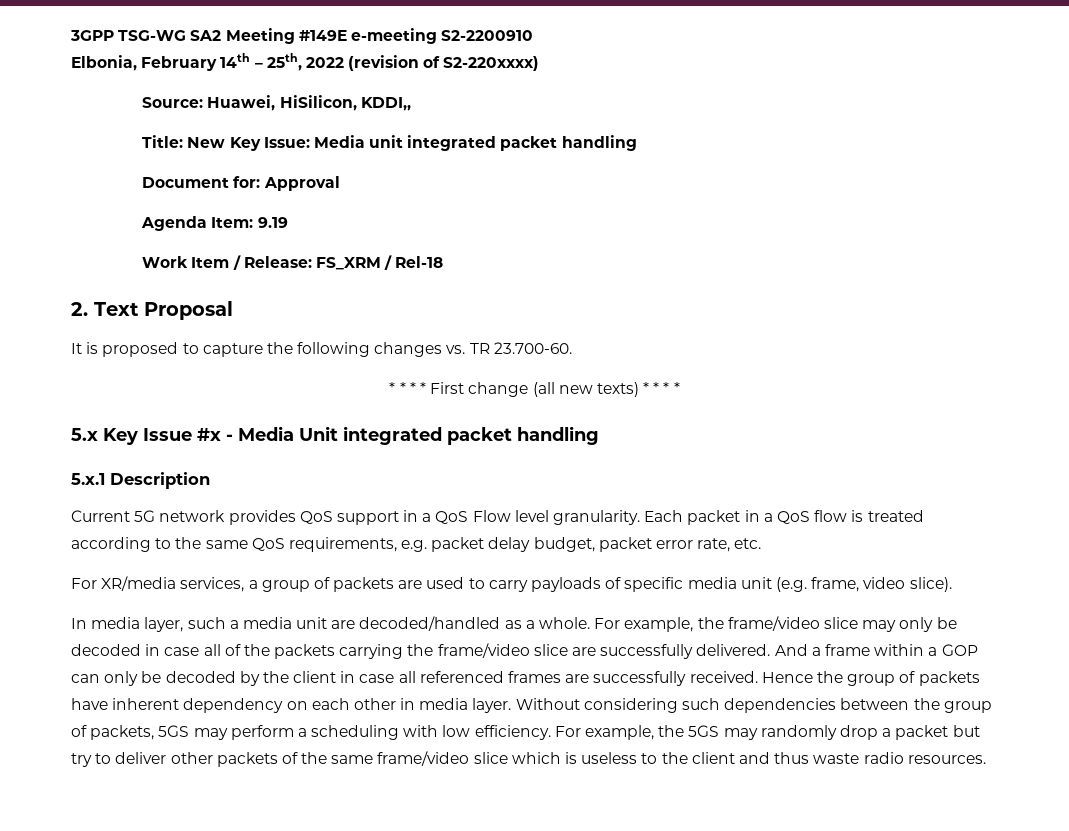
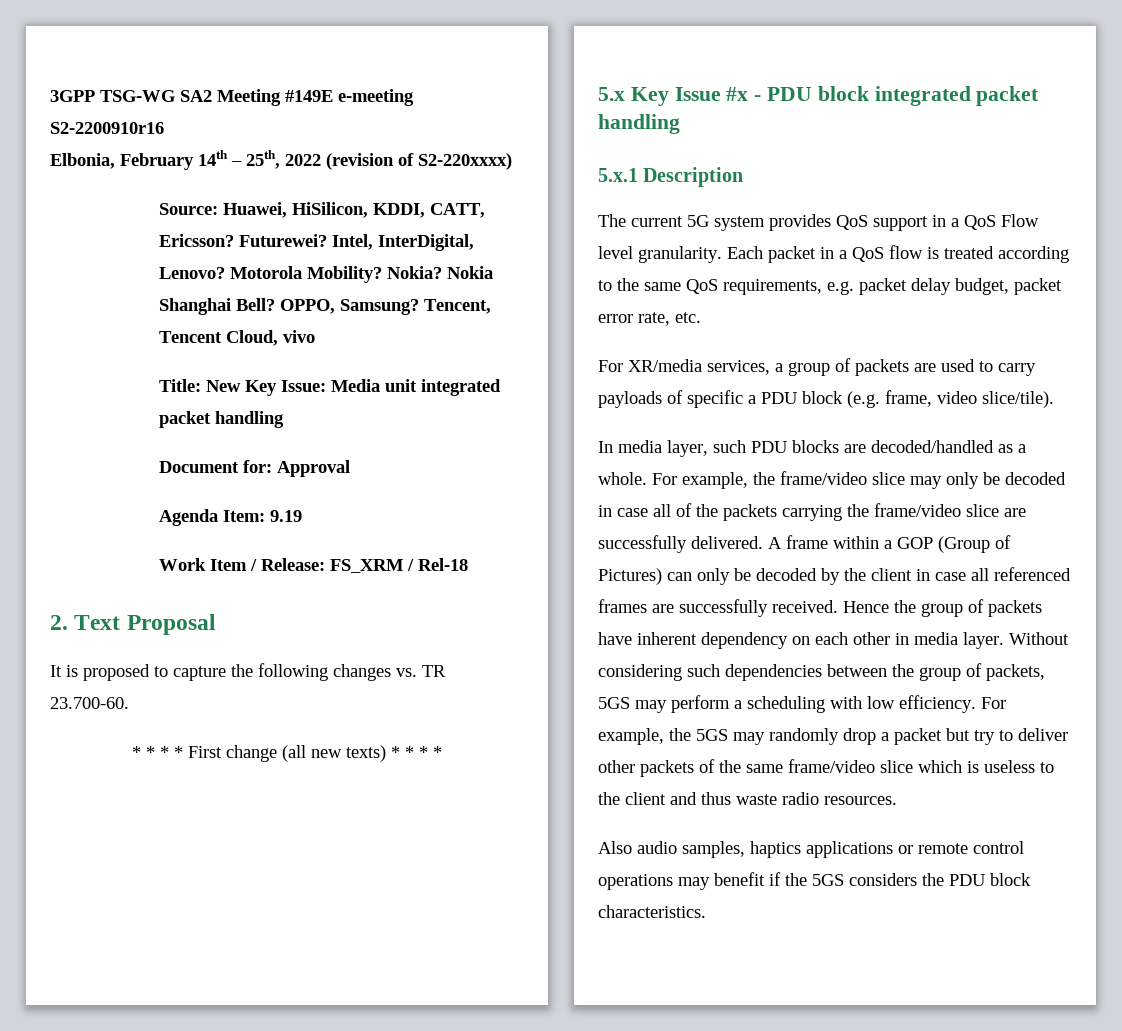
[441,30,534,41] S2-2200910 -> [50,122,164,134] S2-2200910r16
[360,97,411,111] KDDI,, -> [373,203,486,218] [159,234,475,251] [159,266,494,283] [159,298,492,315] [159,330,316,346] KDDI, CATT, Ericsson? Futurewei? Intel, InterDigital, Lenovo? Motorola Mobility? Nokia? Nokia Shanghai Bell? OPPO, Samsung? Tencent, Tencent Cloud, vivo
[238,426,338,441] Media Unit -> [767,86,869,101] PDU block
[71,510,226,522] Current 5G network -> [598,214,765,231] The current 5G system
[687,577,772,589] media unit -> [748,391,843,404] a PDU block
[909,577,952,592] slice). -> [982,391,1054,408] slice/tile).
[229,617,328,629] a media unit -> [751,440,839,453] PDU blocks
[774,644,821,656] And a -> [768,537,782,549] A
(978, 650) none -> [938,535,1011,553] [598,568,662,585] (Group of Pictures)
(986, 759) none -> [598,841,1024,858] [598,872,1031,890] [598,905,706,918] // Also audio samples, haptics applications or remote control operations may benefit if the 5GS considers the PDU block characteristics.

